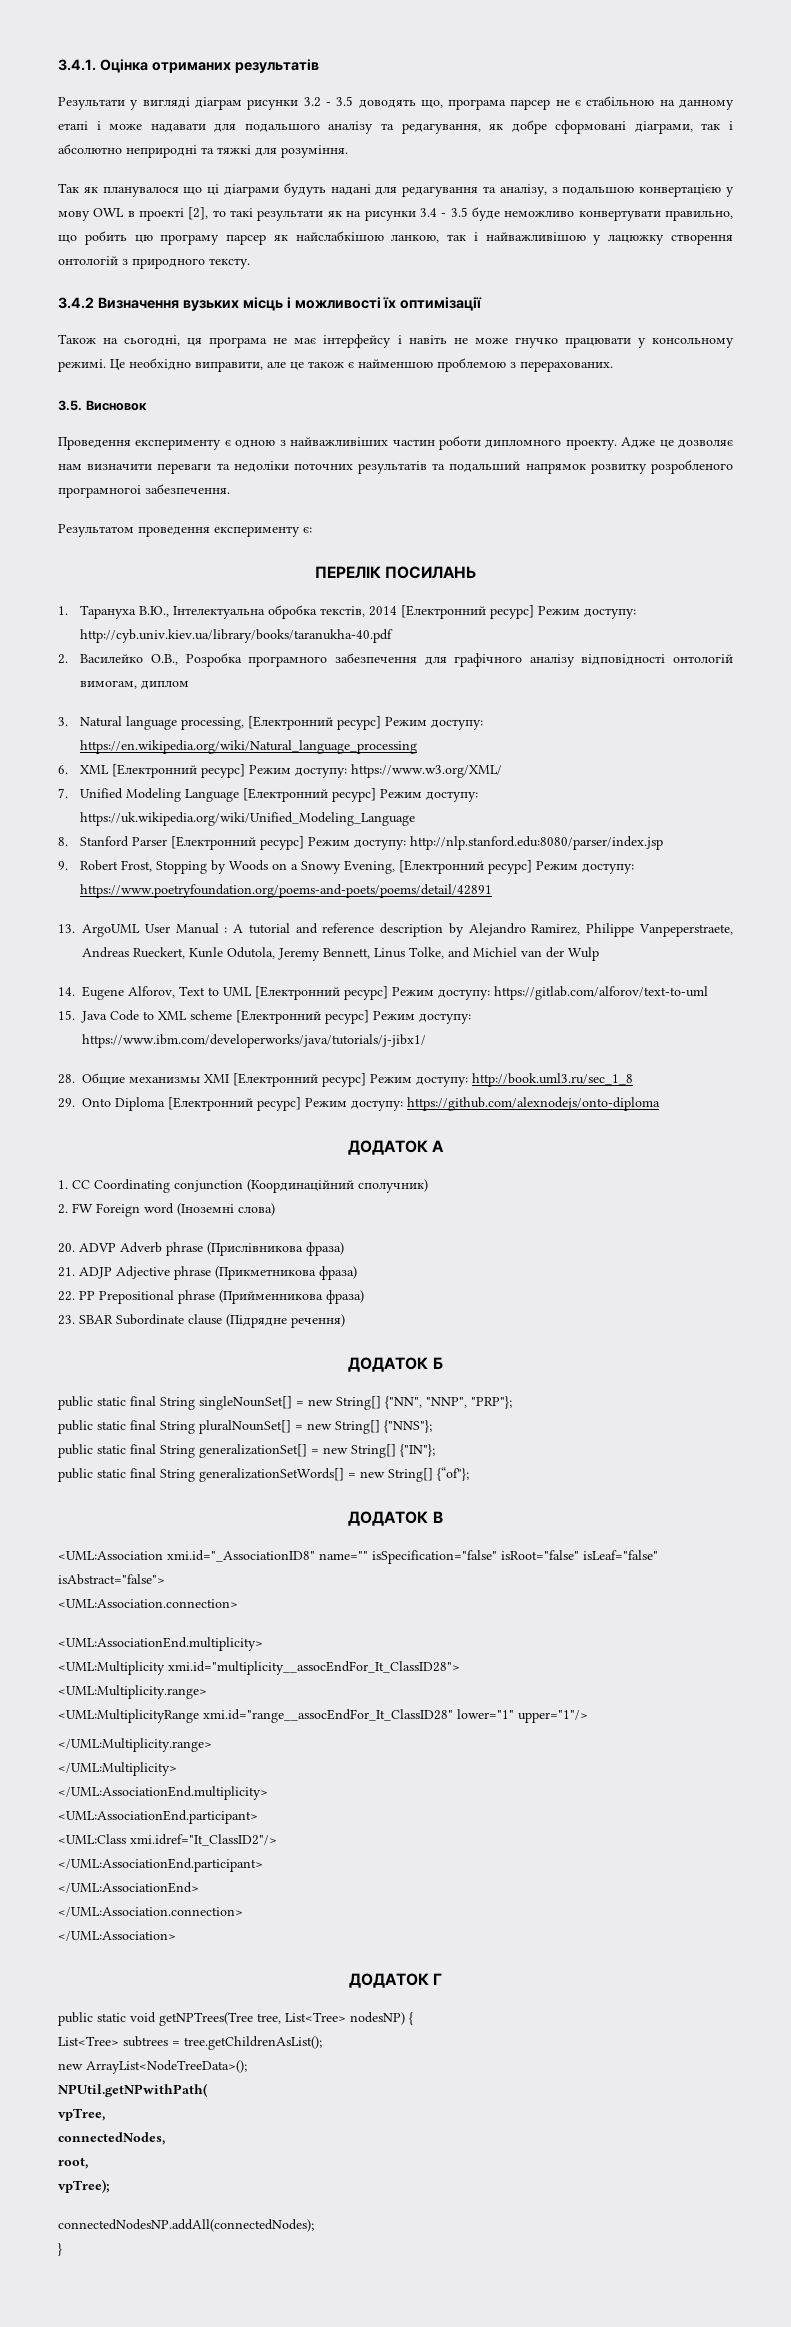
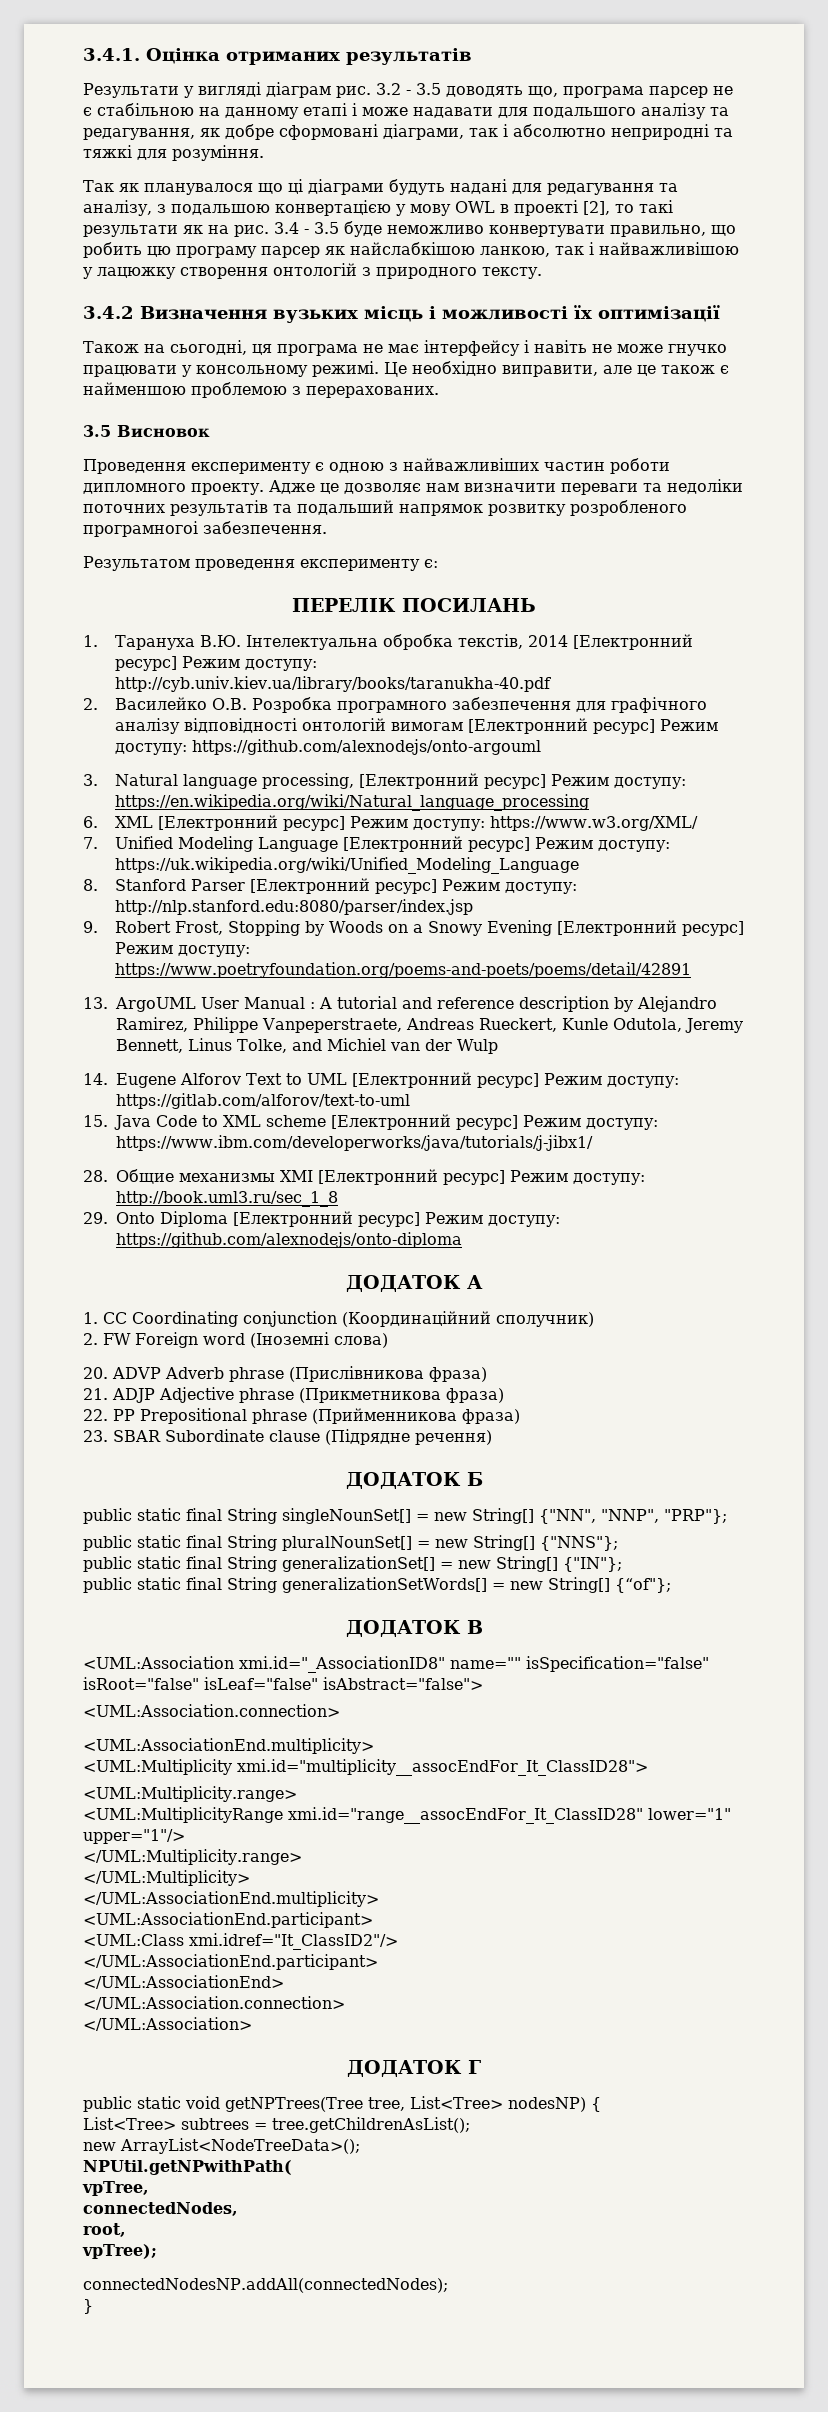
[247,99,299,110] рисунки -> [336,86,371,98] рис.
[364,210,416,221] рисунки -> [234,225,269,237] рис.
[58,400,82,411] 3.5. -> [83,425,111,437] 3.5
[139,606,170,617] В.Ю., -> [199,635,241,647] В.Ю.
[151,654,179,665] O.В., -> [211,698,247,710] O.В.
[80,680,190,689] вимогам, диплом -> [390,718,718,734] [114,739,541,755] вимогам [Електронний ресурс] Режим доступу: https://github.com/alexnodejs/onto-argouml
[344,860,396,874] Evening, -> [486,920,552,936] Evening
[128,986,175,998] Alforov, -> [180,1073,241,1085] Alforov

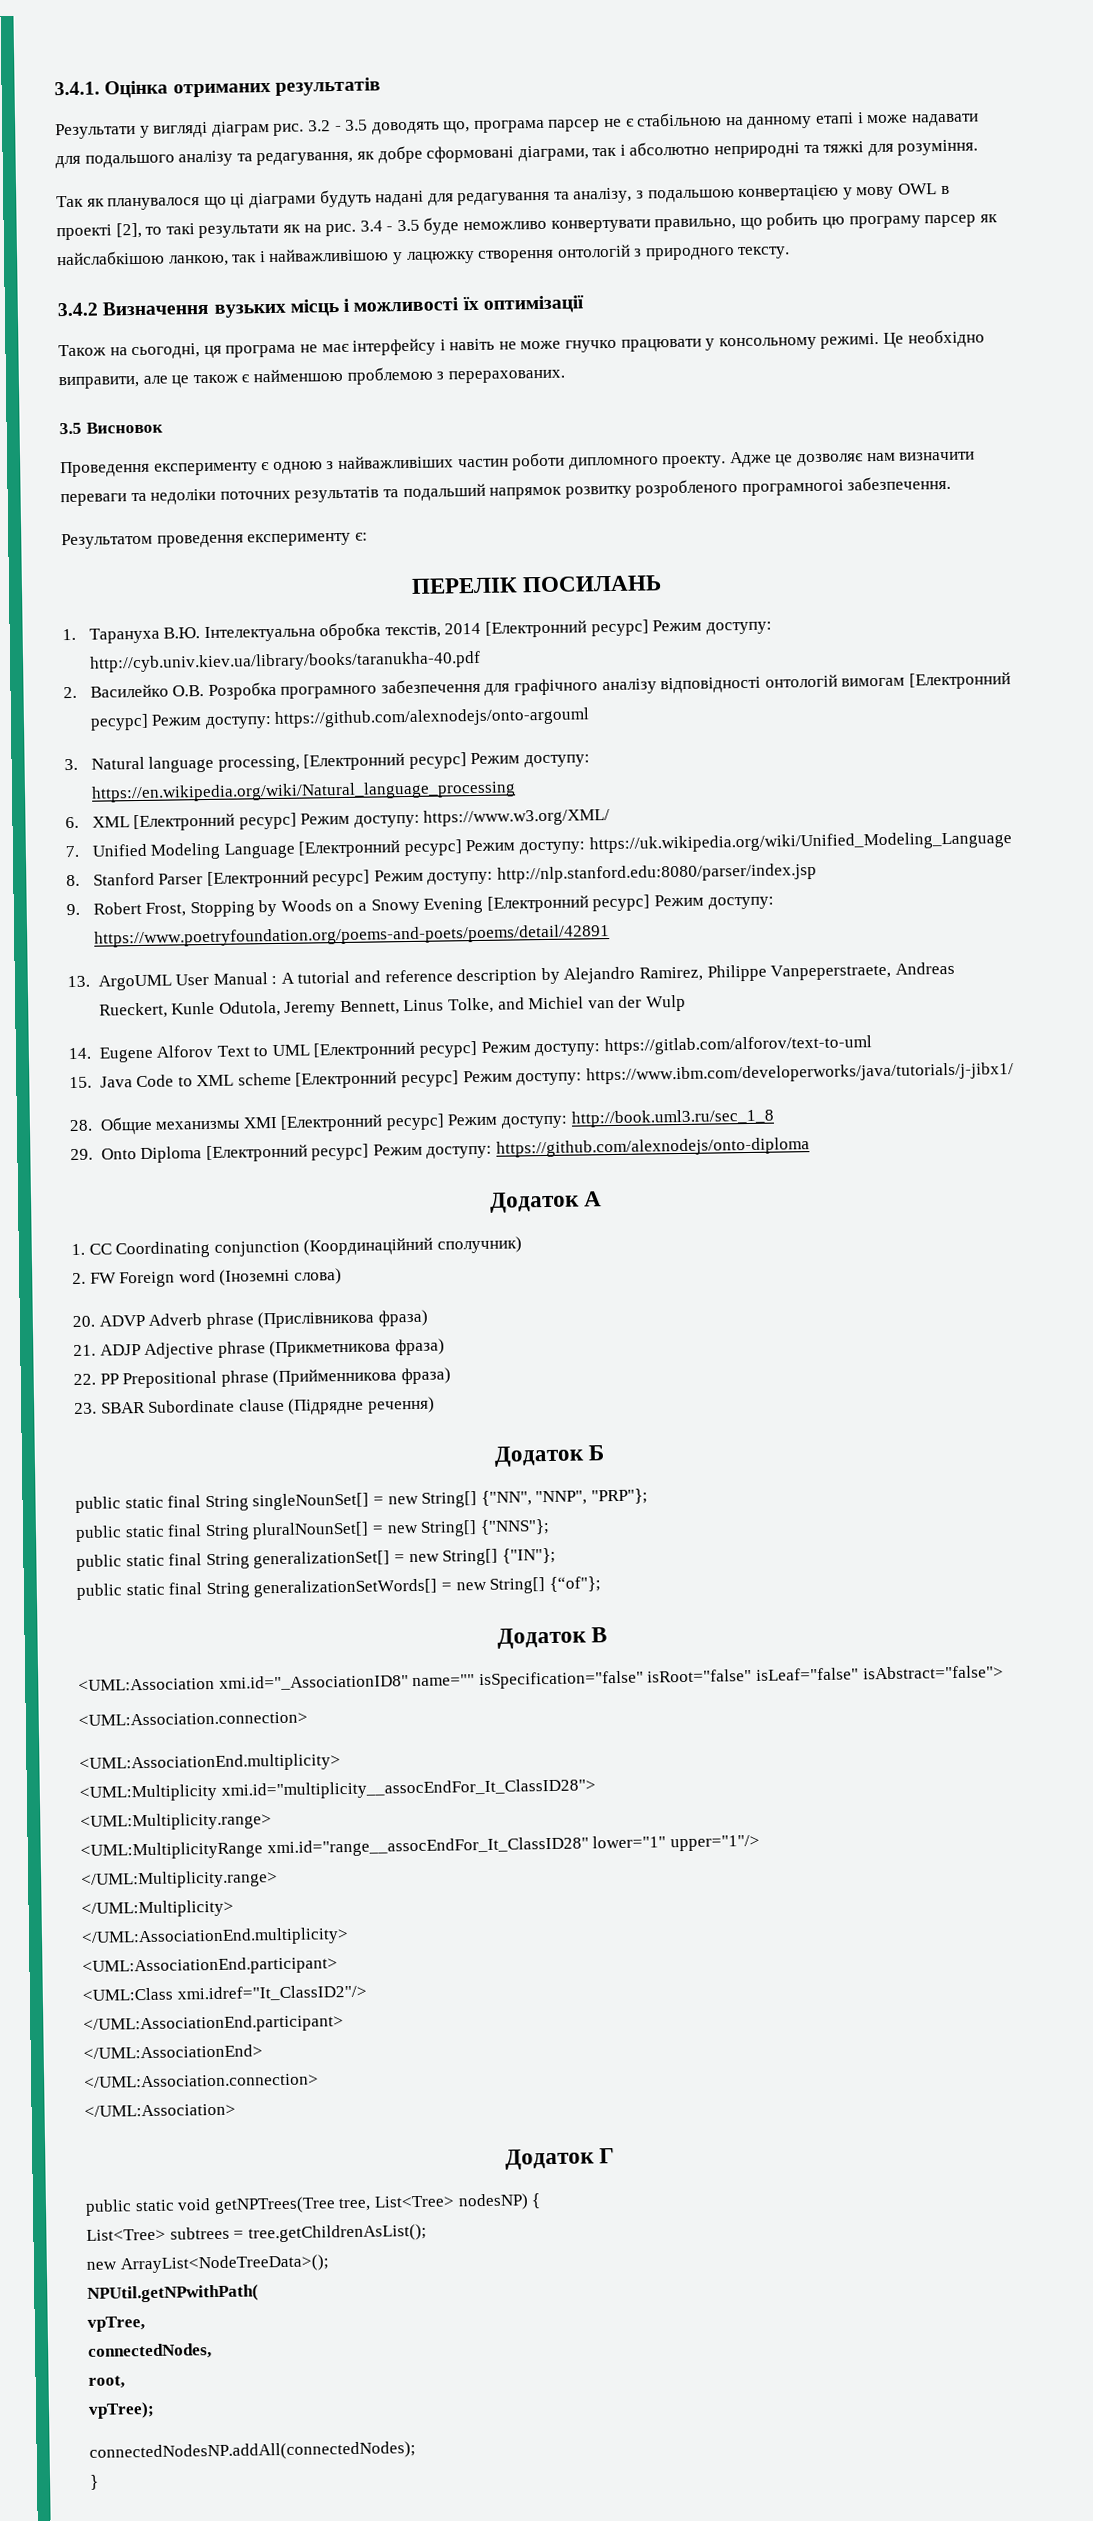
[346,1275,461,1292] ДОДАТОК -> [488,1191,580,1213] Додаток
[345,1472,461,1489] ДОДАТОК -> [493,1445,585,1467] Додаток
[345,1620,461,1637] ДОДАТОК -> [496,1627,587,1649] Додаток
[347,2060,462,2077] ДОДАТОК -> [504,2148,595,2170] Додаток

